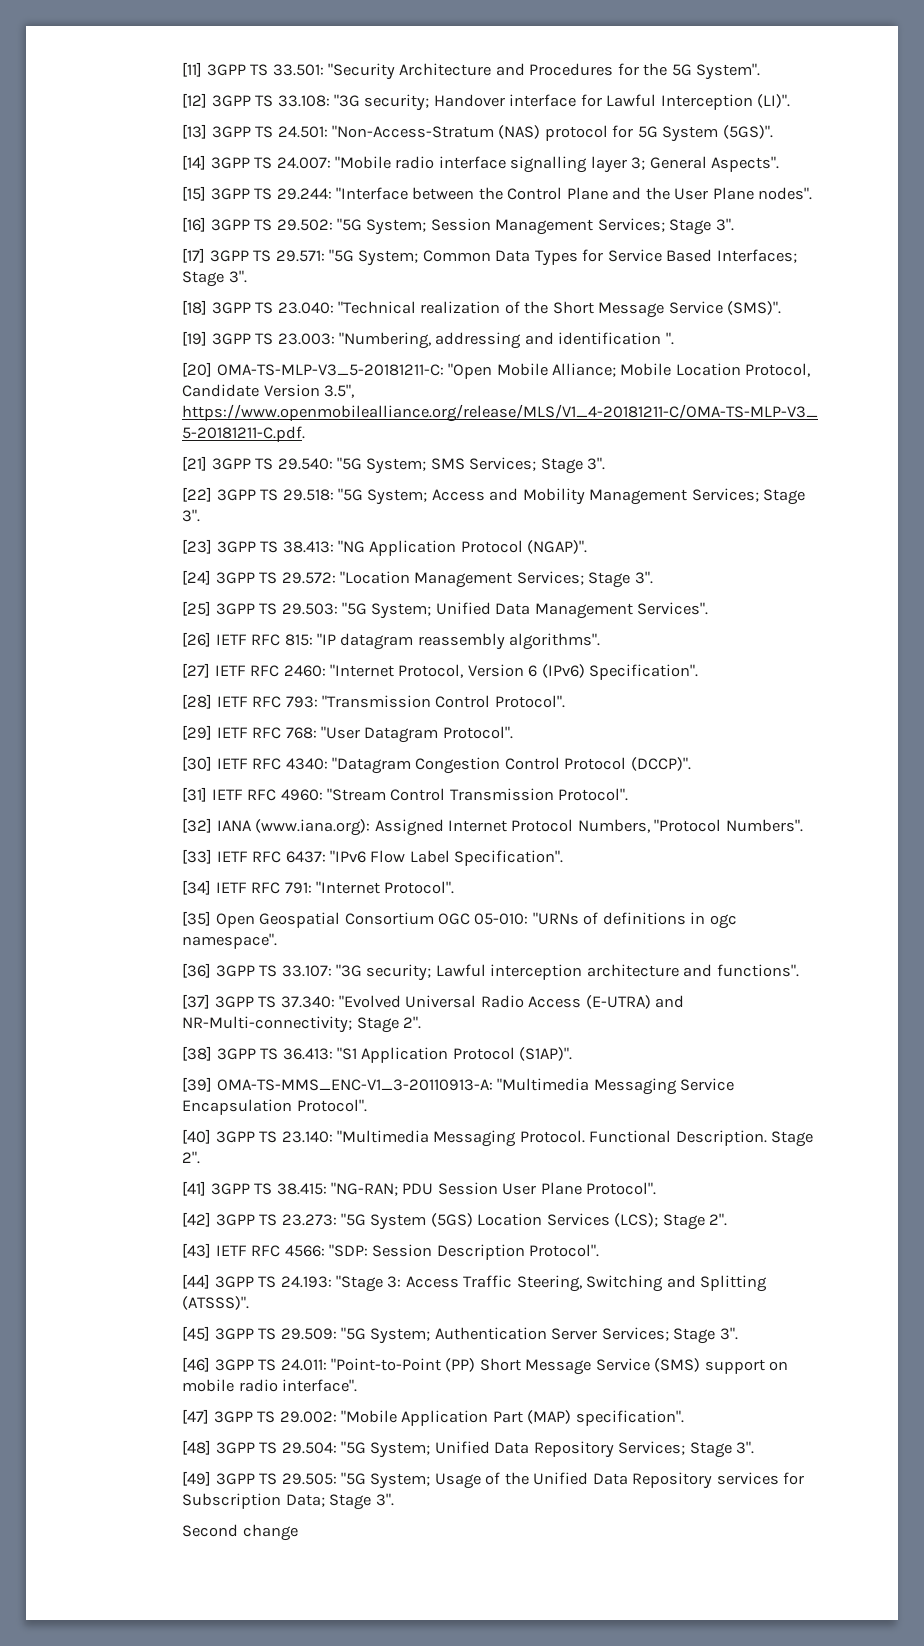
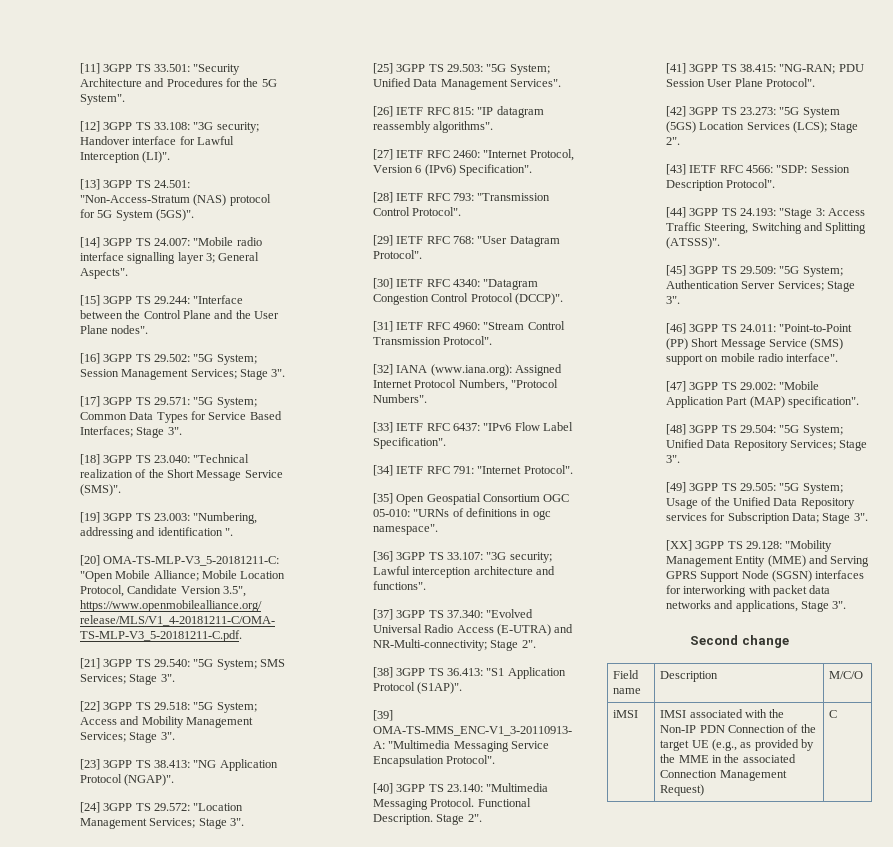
[182,1524,298,1541] Second change -> [665,540,833,552] [665,555,870,567] [665,570,865,582] [665,585,831,597] [665,600,847,612] [690,635,789,648] [613,670,640,679] [613,688,642,694] [660,671,719,682] [829,671,864,679] [613,710,639,718] [660,709,785,718] [660,724,816,733] [660,739,815,751] [660,754,796,763] [660,770,787,781] [660,784,705,796] [829,710,838,718] [XX] 3GPP TS 29.128: "Mobility Management Entity (MME) and Serving GPRS Support Node (SGSN) interfaces for interworking with packet data networks and applications, Stage 3". // Second change // Field name | Description | M/C/O // iMSI | IMSI associated with the Non-IP PDN Connection of the target UE (e.g., as provided by the MME in the associated Connection Management Request) | C

